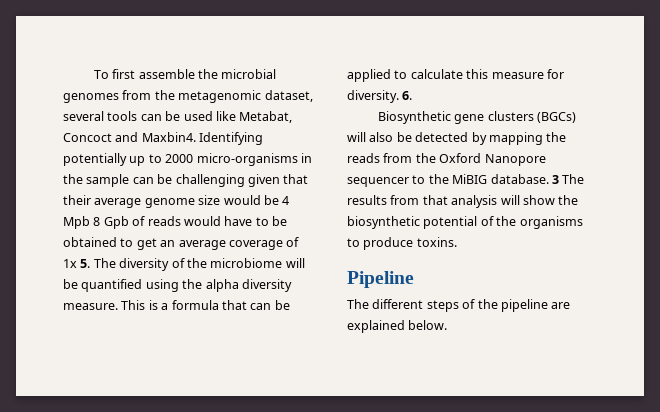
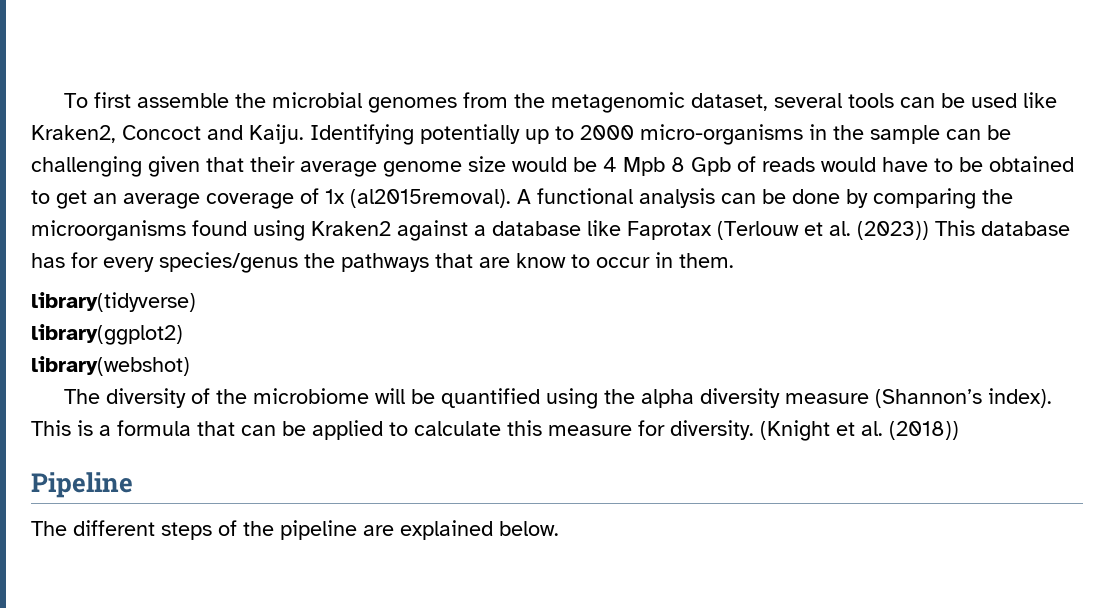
[239,111,293,123] Metabat, -> [31,125,116,143] Kraken2,
[141,132,196,142] Maxbin4. -> [249,124,304,144] Kaiju.
[80,259,91,268] 5. -> [350,188,1013,209] [31,220,1070,241] [31,252,734,273] [31,292,196,312] [31,324,183,345] [31,356,190,376] (al2015removal). A functional analysis can be done by comparing the microorganisms found using Kraken2 against a database like Faprotax (Terlouw et al. (2023)) This database has for every species/genus the pathways that are know to occur in them. // library(tidyverse) // library(ggplot2) // library(webshot) //
[63,303,118,310] measure. -> [785,388,1053,408] measure (Shannon’s index).
[402,91,413,100] [377,111,576,124] [347,132,567,145] [347,153,546,166] [347,174,585,187] [347,195,579,208] [347,216,583,229] [347,237,457,250] 6. // Biosynthetic gene clusters (BGCs) will also be detected by mapping the reads from the Oxford Nanopore sequencer to the MiBIG database. 3 The results from that analysis will show the biosynthetic potential of the organisms to produce toxins. -> [760,420,959,441] (Knight et al. (2018))

